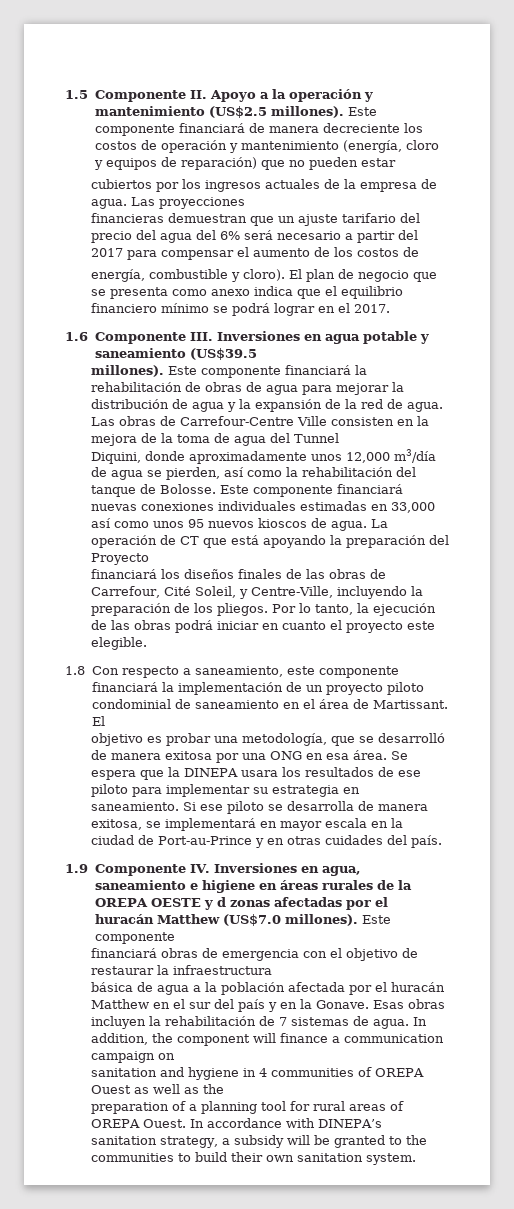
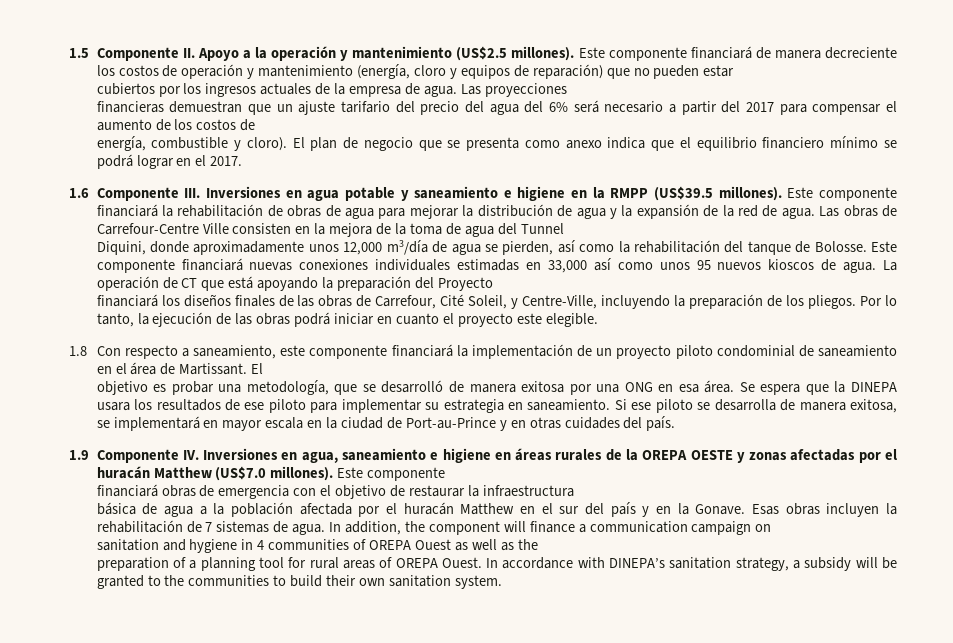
(186, 353) none -> [503,186,649,201] e higiene en la RMPP
(257, 354) // -> (714, 193) none
[216,897,226,907] d -> (745, 457) none

